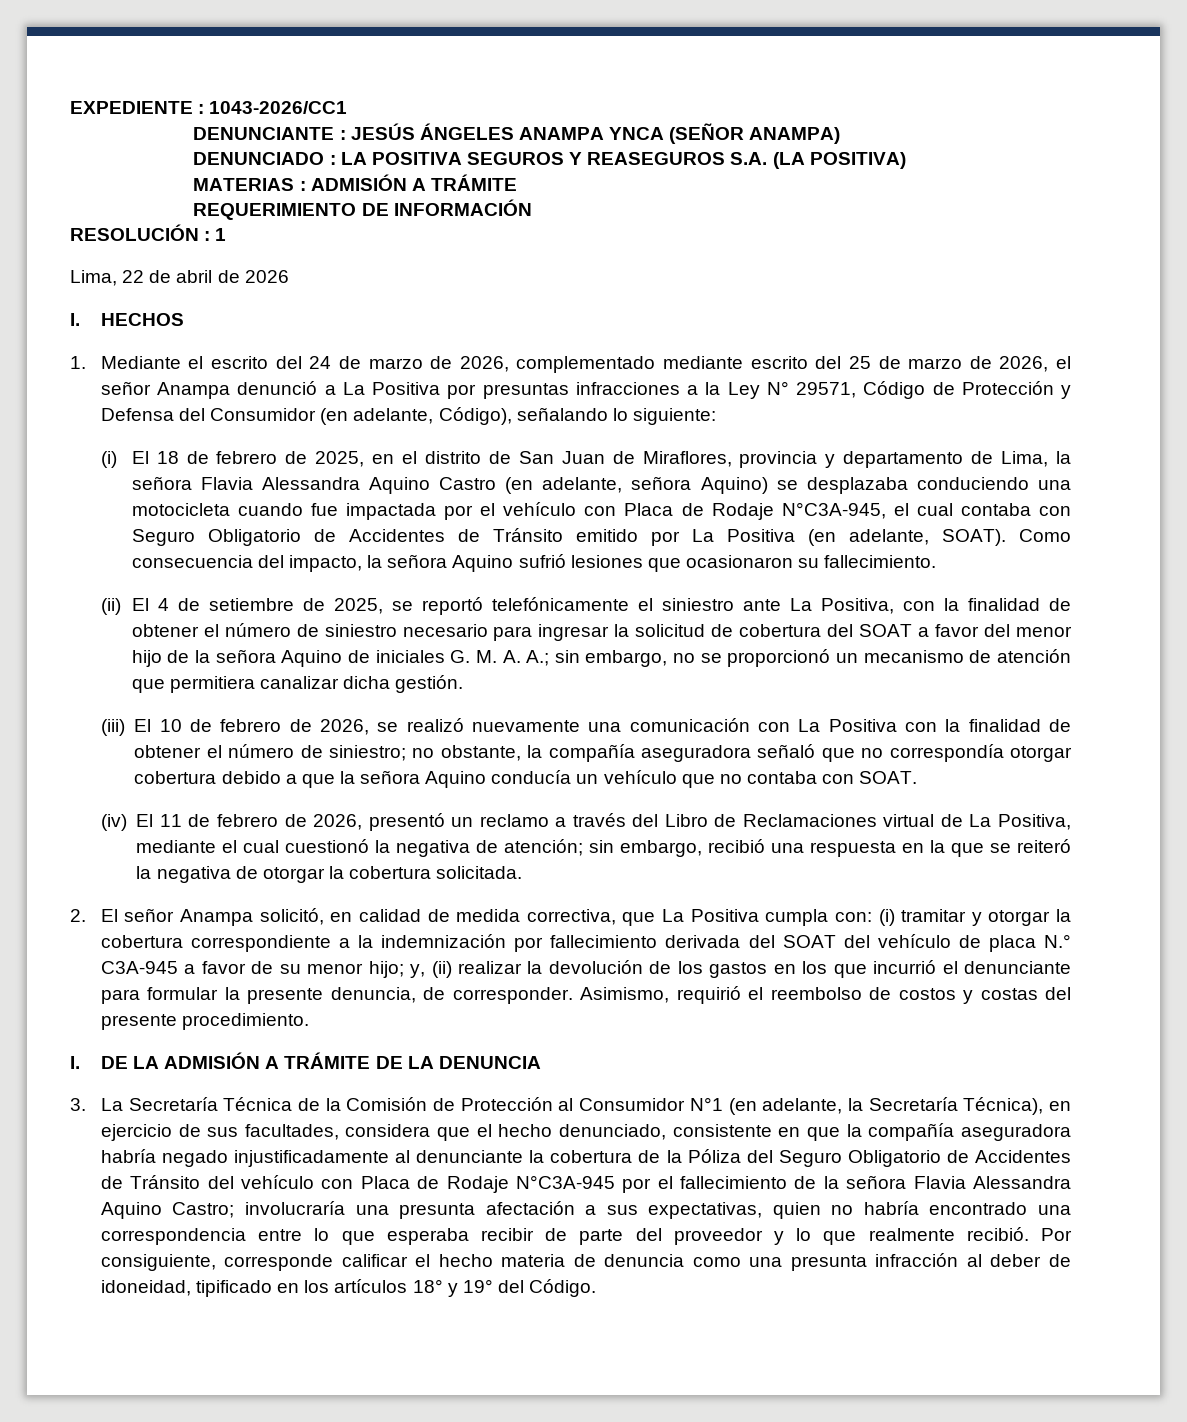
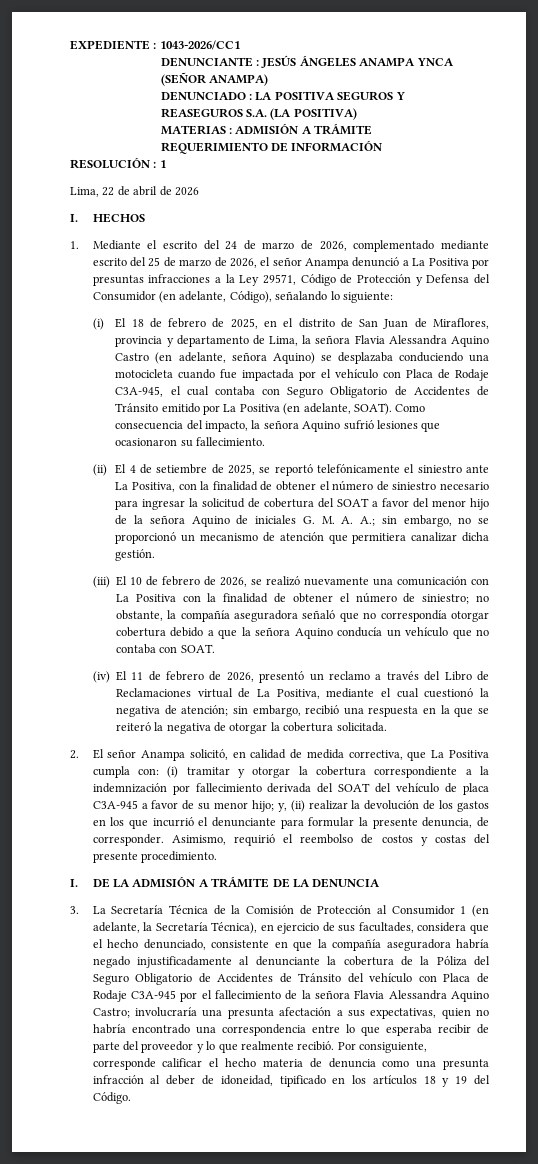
[766,381,789,395] N° -> (260, 280) none
[781,502,886,519] N°C3A-945, -> [115,386,164,397] C3A-945,
[1044,934,1071,948] N.° -> (490, 789) none
[689,1097,723,1111] N°1 -> [460,906,467,914] 1
[515,1175,615,1189] N°C3A-945 -> [131,990,177,999] C3A-945
[412,1279,493,1297] 18° y 19° -> [423,1076,468,1087] 18 y 19

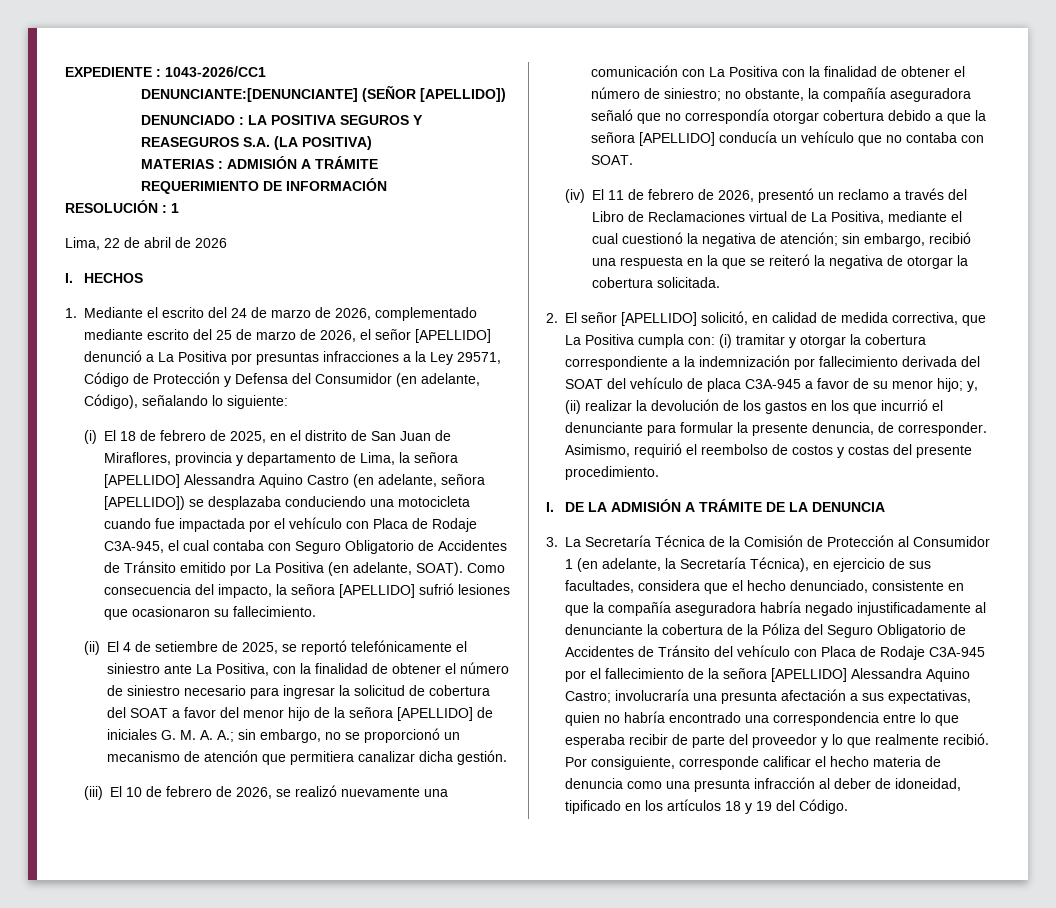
[160,55,454,68] [160,72,269,86] DENUNCIANTE : JESÚS ÁNGELES ANAMPA YNCA (SEÑOR ANAMPA) -> [140,85,506,102] DENUNCIANTE:[DENUNCIANTE] (SEÑOR [APELLIDO])
[305,258,350,269] Anampa -> [415,329,491,343] [APELLIDO]
[354,335,385,344] Flavia -> [103,474,180,488] [APELLIDO]
[272,352,315,364] Aquino) -> [103,496,185,510] [APELLIDO])
[302,421,341,432] Aquino -> [338,584,415,598] [APELLIDO]
[191,516,230,527] Aquino -> [396,707,473,721] [APELLIDO]
[294,628,333,639] Aquino -> [638,132,715,146] [APELLIDO]
[141,750,186,761] Anampa -> [621,312,697,326] [APELLIDO]
[354,990,385,999] Flavia -> [771,668,847,682] [APELLIDO]

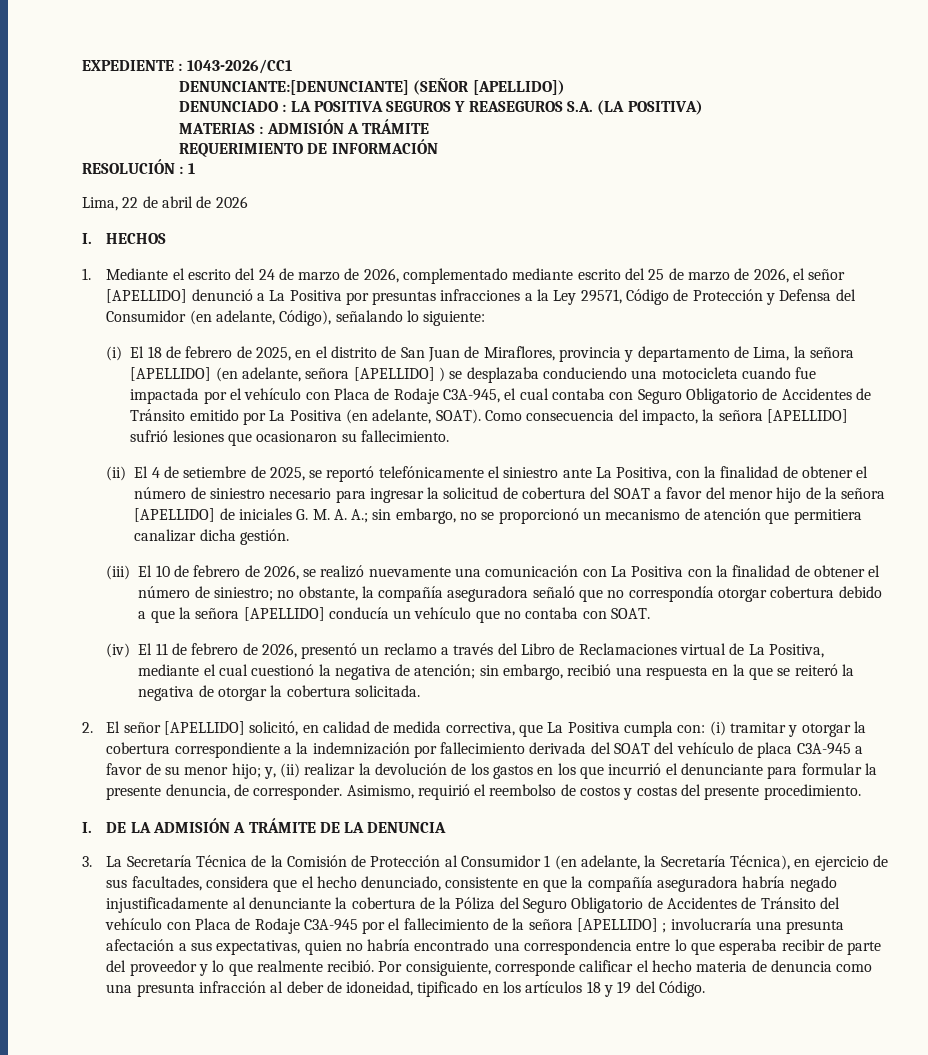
[183,474,349,488] Alessandra Aquino Castro -> (212, 374) none
[103,496,185,510] [APELLIDO]) -> [353,367,446,382] [APELLIDO] )
[851,668,970,682] [565,691,611,703] Alessandra Aquino Castro; -> [662,923,667,933] ;

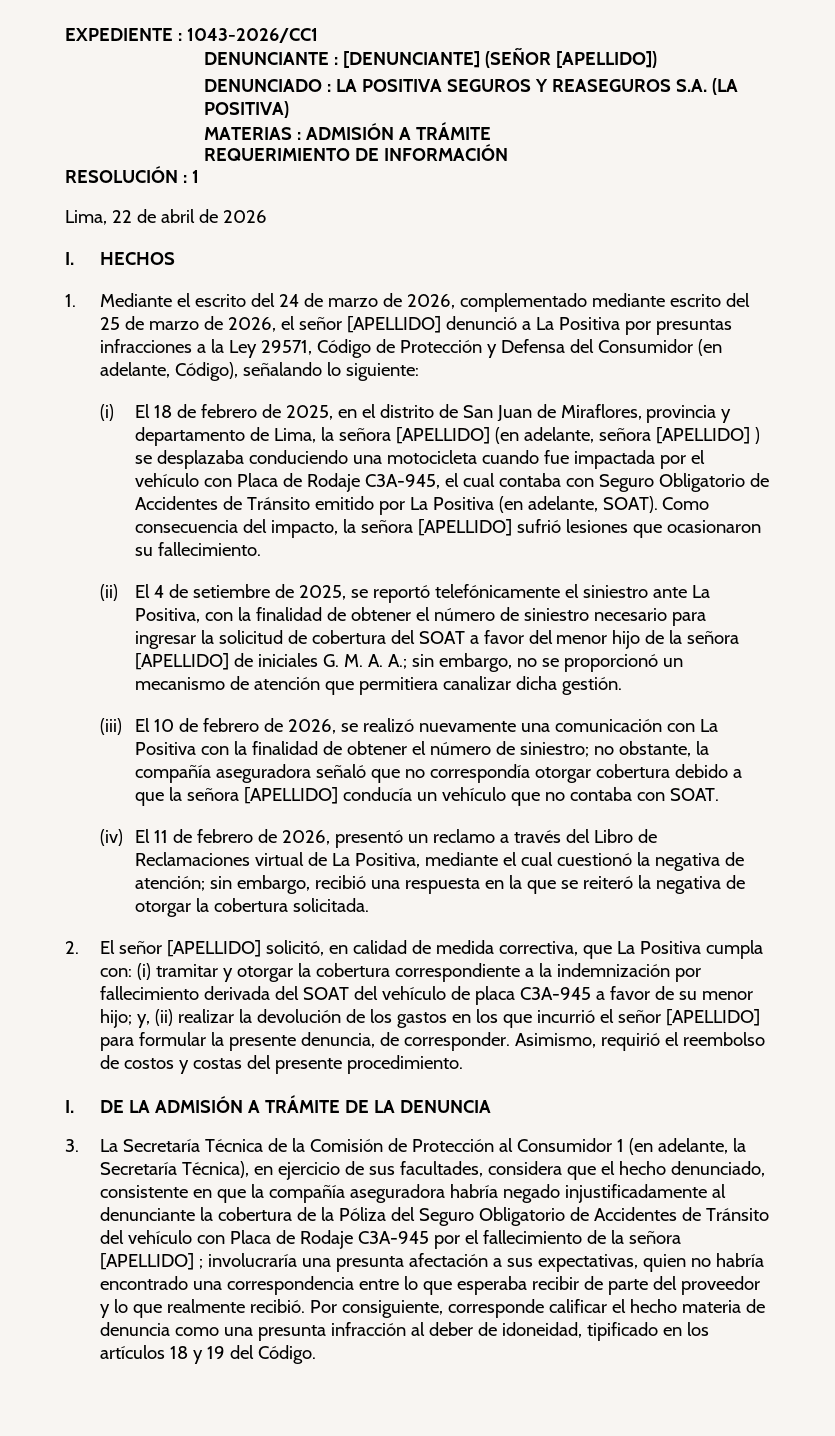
[178,80,409,95] DENUNCIANTE:[DENUNCIANTE] -> [204,51,481,68] DENUNCIANTE : [DENUNCIANTE]
[680,763,763,775] denunciante -> [617,1009,760,1026] señor [APELLIDO]

